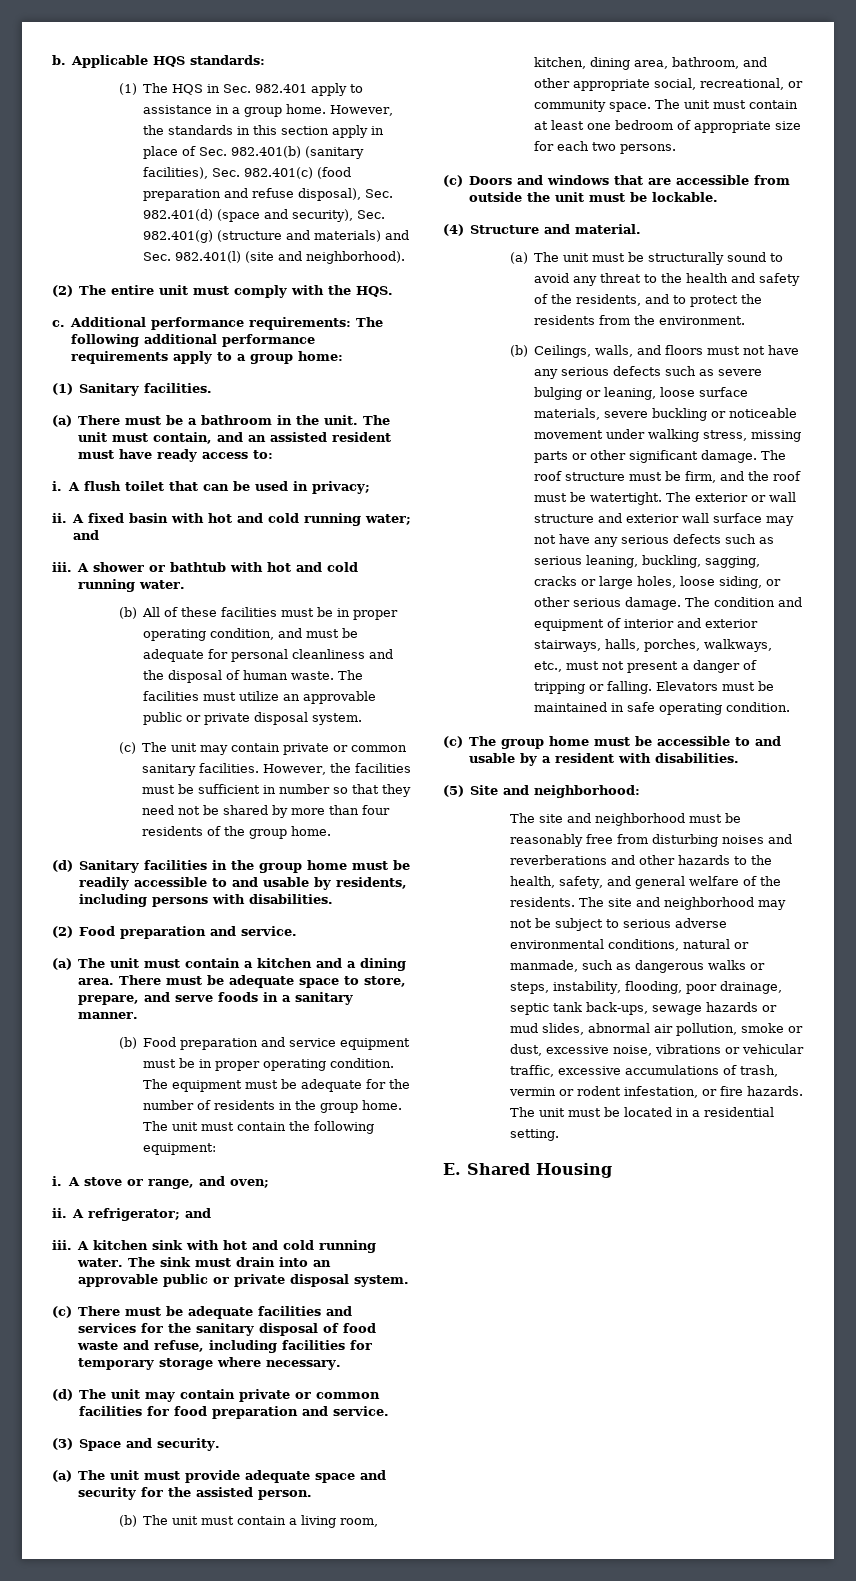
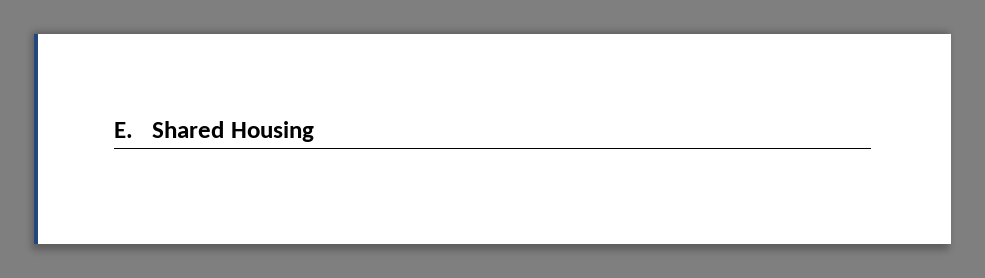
[52,55,266,68] [118,83,364,96] [143,104,394,117] [143,125,385,138] [143,146,365,159] [143,167,352,179] [143,188,394,201] [143,209,386,222] [143,230,410,243] [143,251,406,264] [52,285,394,298] [52,317,384,330] [71,334,316,347] [71,351,344,364] [52,383,213,396] [52,415,391,427] [78,432,392,444] [78,449,274,462] [52,481,370,494] [52,513,412,526] [73,530,100,540] [52,562,359,572] [78,579,186,592] [118,607,399,620] [143,628,359,641] [143,649,394,662] [143,670,364,683] [143,691,377,704] [143,712,363,725] [118,742,408,755] [142,763,412,776] [142,784,412,797] [142,805,391,818] [142,826,332,839] [52,860,411,873] [79,877,408,890] [79,894,334,907] [52,926,298,939] [52,958,407,971] [78,975,407,988] [78,992,354,1005] [78,1012,139,1019] [118,1037,411,1050] [143,1058,395,1071] [143,1079,411,1092] [143,1100,403,1113] [143,1121,375,1134] [143,1143,217,1155] [52,1176,269,1189] [52,1208,212,1221] [52,1240,377,1253] [77,1257,332,1267] [78,1274,410,1287] [52,1306,353,1319] [78,1323,377,1336] [77,1340,373,1353] [78,1357,342,1370] [52,1389,381,1402] [79,1406,390,1419] [52,1438,221,1451] [52,1470,387,1483] [78,1487,313,1500] [118,1515,379,1528] [534,57,768,70] [534,78,804,91] [534,99,799,112] [534,120,802,133] [534,141,677,154] [443,175,791,187] [469,192,719,202] [443,224,642,236] [509,252,784,265] [534,273,801,286] [534,294,763,307] [534,315,746,325] [509,345,800,358] [534,366,763,379] [534,387,749,400] [534,408,798,421] [534,429,802,442] [534,450,787,463] [534,471,802,483] [534,492,797,505] [534,513,795,526] [534,534,775,547] [534,555,761,568] [534,576,782,589] [534,597,803,610] [534,618,759,631] [534,639,773,652] [534,660,758,673] [534,681,775,694] [534,702,791,715] [443,736,782,749] [469,753,740,766] [443,785,641,798] [509,813,741,826] [509,834,792,847] [509,855,772,865] [509,876,781,889] [509,897,786,910] [509,918,727,931] [509,939,749,951] [509,960,765,973] [509,981,782,994] [509,1002,777,1015] [509,1023,803,1036] [509,1044,804,1056] [509,1065,778,1077] [508,1086,803,1098] [509,1107,774,1117] [509,1129,559,1141] b. Applicable HQS standards: // (1) The HQS in Sec. 982.401 apply to assistance in a group home. However, the standards in this section apply in place of Sec. 982.401(b) (sanitary facilities), Sec. 982.401(c) (food preparation and refuse disposal), Sec. 982.401(d) (space and security), Sec. 982.401(g) (structure and materials) and Sec. 982.401(l) (site and neighborhood). // (2) The entire unit must comply with the HQS. // c. Additional performance requirements: The following additional performance requirements apply to a group home: // (1) Sanitary facilities. // (a) There must be a bathroom in the unit. The unit must contain, and an assisted resident must have ready access to: // i. A flush toilet that can be used in privacy; // ii. A fixed basin with hot and cold running water; and // iii. A shower or bathtub with hot and cold running water. // (b) All of these facilities must be in proper operating condition, and must be adequate for personal cleanliness and the disposal of human waste. The facilities must utilize an approvable public or private disposal system. // (c) The unit may contain private or common sanitary facilities. However, the facilities must be sufficient in number so that they need not be shared by more than four residents of the group home. // (d) Sanitary facilities in the group home must be readily accessible to and usable by residents, including persons with disabilities. // (2) Food preparation and service. // (a) The unit must contain a kitchen and a dining area. There must be adequate space to store, prepare, and serve foods in a sanitary manner. // (b) Food preparation and service equipment must be in proper operating condition. The equipment must be adequate for the number of residents in the group home. The unit must contain the following equipment: // i. A stove or range, and oven; // ii. A refrigerator; and // iii. A kitchen sink with hot and cold running water. The sink must drain into an approvable public or private disposal system. // (c) There must be adequate facilities and services for the sanitary disposal of food waste and refuse, including facilities for temporary storage where necessary. // (d) The unit may contain private or common facilities for food preparation and service. // (3) Space and security. // (a) The unit must provide adequate space and security for the assisted person. // (b) The unit must contain a living room, kitchen, dining area, bathroom, and other appropriate social, recreational, or community space. The unit must contain at least one bedroom of appropriate size for each two persons. // (c) Doors and windows that are accessible from outside the unit must be lockable. // (4) Structure and material. // (a) The unit must be structurally sound to avoid any threat to the health and safety of the residents, and to protect the residents from the environment. // (b) Ceilings, walls, and floors must not have any serious defects such as severe bulging or leaning, loose surface materials, severe buckling or noticeable movement under walking stress, missing parts or other significant damage. The roof structure must be firm, and the roof must be watertight. The exterior or wall structure and exterior wall surface may not have any serious defects such as serious leaning, buckling, sagging, cracks or large holes, loose siding, or other serious damage. The condition and equipment of interior and exterior stairways, halls, porches, walkways, etc., must not present a danger of tripping or falling. Elevators must be maintained in safe operating condition. // (c) The group home must be accessible to and usable by a resident with disabilities. // (5) Site and neighborhood: // The site and neighborhood must be reasonably free from disturbing noises and reverberations and other hazards to the health, safety, and general welfare of the residents. The site and neighborhood may not be subject to serious adverse environmental conditions, natural or manmade, such as dangerous walks or steps, instability, flooding, poor drainage, septic tank back-ups, sewage hazards or mud slides, abnormal air pollution, smoke or dust, excessive noise, vibrations or vehicular traffic, excessive accumulations of trash, vermin or rodent infestation, or fire hazards. The unit must be located in a residential setting. // -> (114, 130) none

